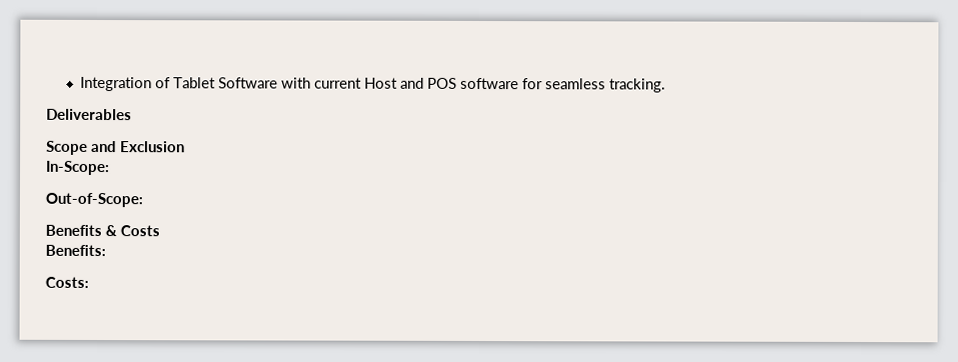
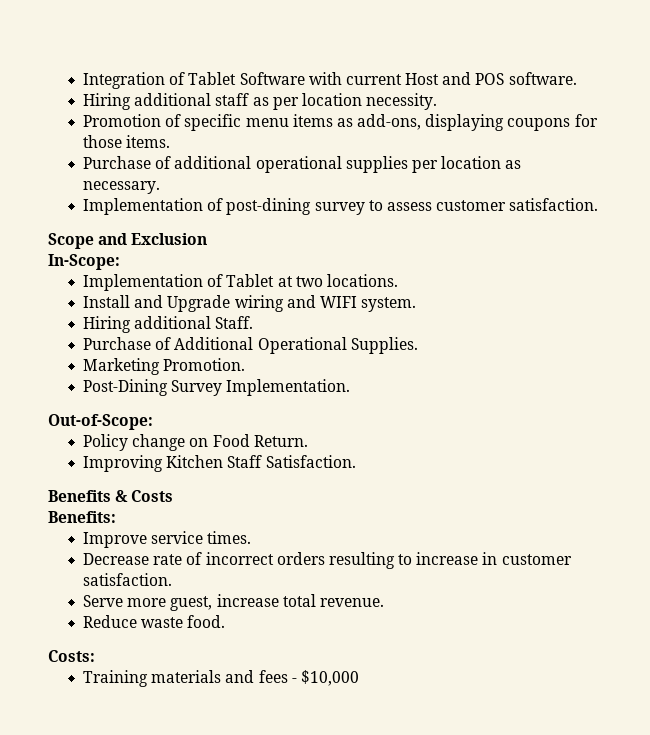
[459,77,666,93] [46,108,132,121] [46,140,185,155] [46,160,110,176] [45,192,143,208] [45,224,160,237] [45,244,106,257] [45,276,89,288] software for seamless tracking. // Deliverables // Scope and Exclusion // In-Scope: // Out-of-Scope: // Benefits & Costs // Benefits: // Costs: -> [508,72,577,85] [82,93,438,110] [82,114,598,131] [82,135,171,148] [82,156,522,173] [82,181,160,194] [82,198,599,215] [48,233,208,249] [48,254,120,270] [82,274,398,291] [82,295,417,312] [82,316,254,333] [82,337,418,354] [82,358,246,375] [82,379,351,396] [48,414,153,430] [82,434,308,451] [82,455,356,472] [48,490,174,502] [48,511,116,523] [82,531,252,548] [82,552,572,569] [82,573,172,586] [82,594,384,611] [82,615,226,628] [48,650,95,662] [82,670,359,687] software. // Hiring additional staff as per location necessity. // Promotion of specific menu items as add-ons, displaying coupons for those items. // Purchase of additional operational supplies per location as necessary. // Implementation of post-dining survey to assess customer satisfaction. // Scope and Exclusion // In-Scope: // Implementation of Tablet at two locations. // Install and Upgrade wiring and WIFI system. // Hiring additional Staff. // Purchase of Additional Operational Supplies. // Marketing Promotion. // Post-Dining Survey Implementation. // Out-of-Scope: // Policy change on Food Return. // Improving Kitchen Staff Satisfaction. // Benefits & Costs // Benefits: // Improve service times. // Decrease rate of incorrect orders resulting to increase in customer satisfaction. // Serve more guest, increase total revenue. // Reduce waste food. // Costs: // Training materials and fees - $10,000

